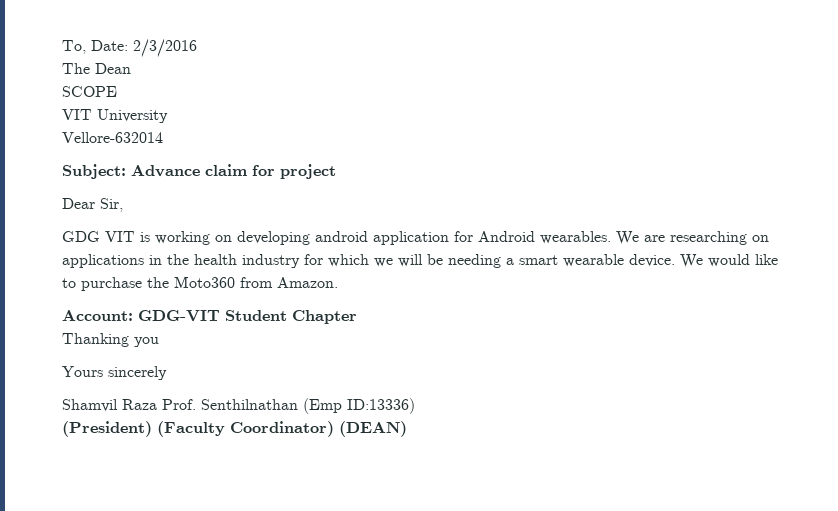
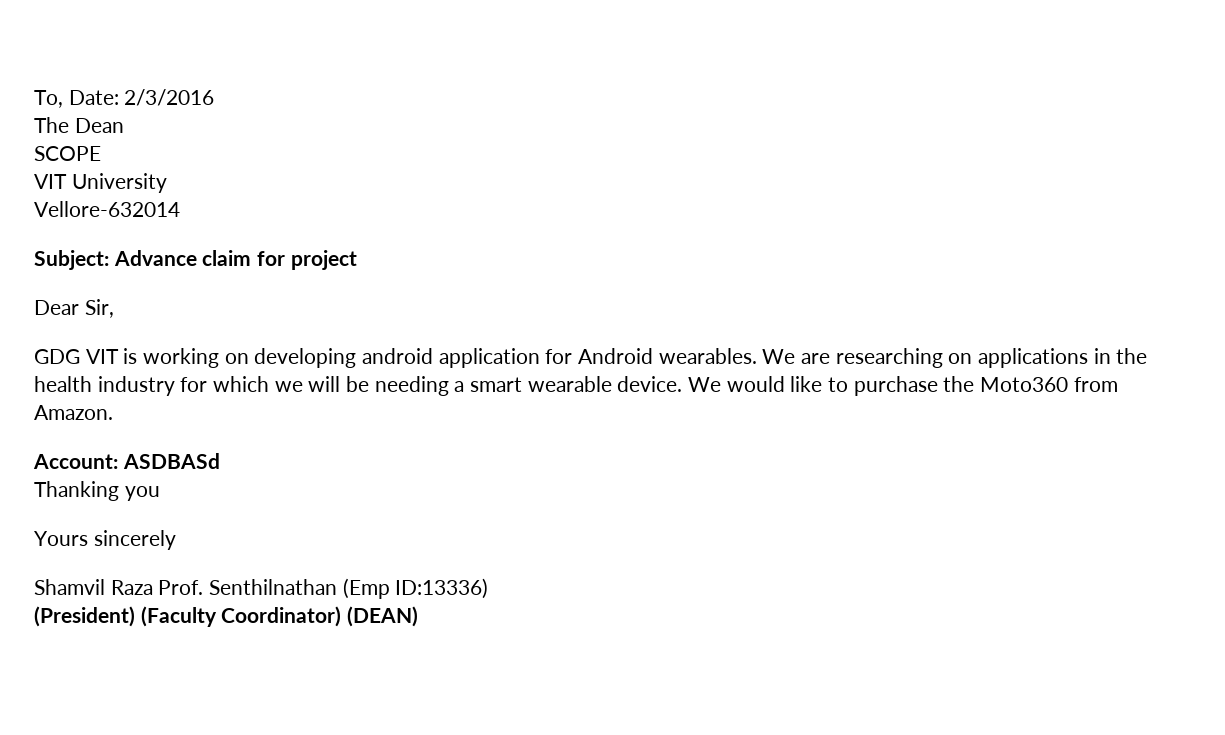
[138,310,357,324] GDG-VIT Student Chapter -> [122,453,220,469] ASDBASd

